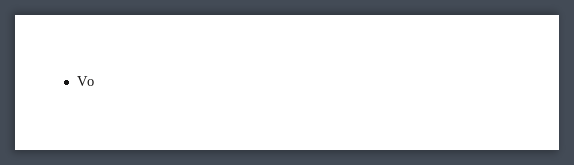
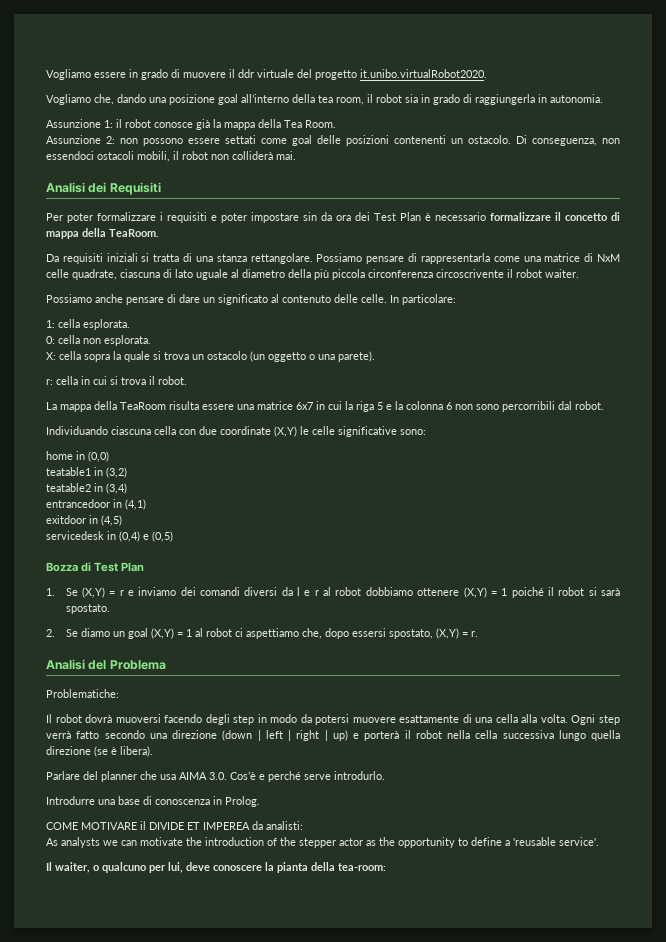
[76,76,94,86] Vo -> [46,69,487,80] [46,94,603,105] [46,119,336,130] [46,135,620,146] [46,151,296,162] [46,182,161,195] [46,212,620,223] [46,228,159,239] [46,253,620,264] [46,269,579,280] [46,294,456,305] [46,319,130,330] [46,335,151,346] [46,351,375,362] [46,376,187,385] [46,401,604,412] [46,426,426,437] [46,451,109,462] [46,467,127,478] [46,483,127,494] [46,499,146,510] [46,515,122,526] [46,531,173,542] [46,562,145,572] [46,587,621,598] [65,604,110,614] [46,628,478,639] [46,659,166,670] [46,689,119,698] [46,714,620,725] [46,730,620,741] [46,746,153,757] [46,771,385,782] [46,796,260,807] [46,821,303,830] [46,837,599,848] [46,862,386,873] Vogliamo essere in grado di muovere il ddr virtuale del progetto it.unibo.virtualRobot2020. // Vogliamo che, dando una posizione goal all’interno della tea room, il robot sia in grado di raggiungerla in autonomia. // Assunzione 1: il robot conosce già la mappa della Tea Room. // Assunzione 2: non possono essere settati come goal delle posizioni contenenti un ostacolo. Di conseguenza, non essendoci ostacoli mobili, il robot non colliderà mai. // Analisi dei Requisiti // Per poter formalizzare i requisiti e poter impostare sin da ora dei Test Plan è necessario formalizzare il concetto di mappa della TeaRoom. // Da requisiti iniziali si tratta di una stanza rettangolare. Possiamo pensare di rappresentarla come una matrice di NxM celle quadrate, ciascuna di lato uguale al diametro della più piccola circonferenza circoscrivente il robot waiter. // Possiamo anche pensare di dare un significato al contenuto delle celle. In particolare: // 1: cella esplorata. // 0: cella non esplorata. // X: cella sopra la quale si trova un ostacolo (un oggetto o una parete). // r: cella in cui si trova il robot. // La mappa della TeaRoom risulta essere una matrice 6x7 in cui la riga 5 e la colonna 6 non sono percorribili dal robot. // Individuando ciascuna cella con due coordinate (X,Y) le celle significative sono: // home in (0,0) // teatable1 in (3,2) // teatable2 in (3,4) // entrancedoor in (4,1) // exitdoor in (4,5) // servicedesk in (0,4) e (0,5) // Bozza di Test Plan // 1. Se (X,Y) = r e inviamo dei comandi diversi da l e r al robot dobbiamo ottenere (X,Y) = 1 poiché il robot si sarà spostato. // 2. Se diamo un goal (X,Y) = 1 al robot ci aspettiamo che, dopo essersi spostato, (X,Y) = r. // Analisi del Problema // Problematiche: // Il robot dovrà muoversi facendo degli step in modo da potersi muovere esattamente di una cella alla volta. Ogni step verrà fatto secondo una direzione (down | left | right | up) e porterà il robot nella cella successiva lungo quella direzione (se è libera). // Parlare del planner che usa AIMA 3.0. Cos’è e perché serve introdurlo. // Introdurre una base di conoscenza in Prolog. // COME MOTIVARE il DIVIDE ET IMPEREA da analisti: // As analysts we can motivate the introduction of the stepper actor as the opportunity to define a 'reusable service'. // Il waiter, o qualcuno per lui, deve conoscere la pianta della tea-room:

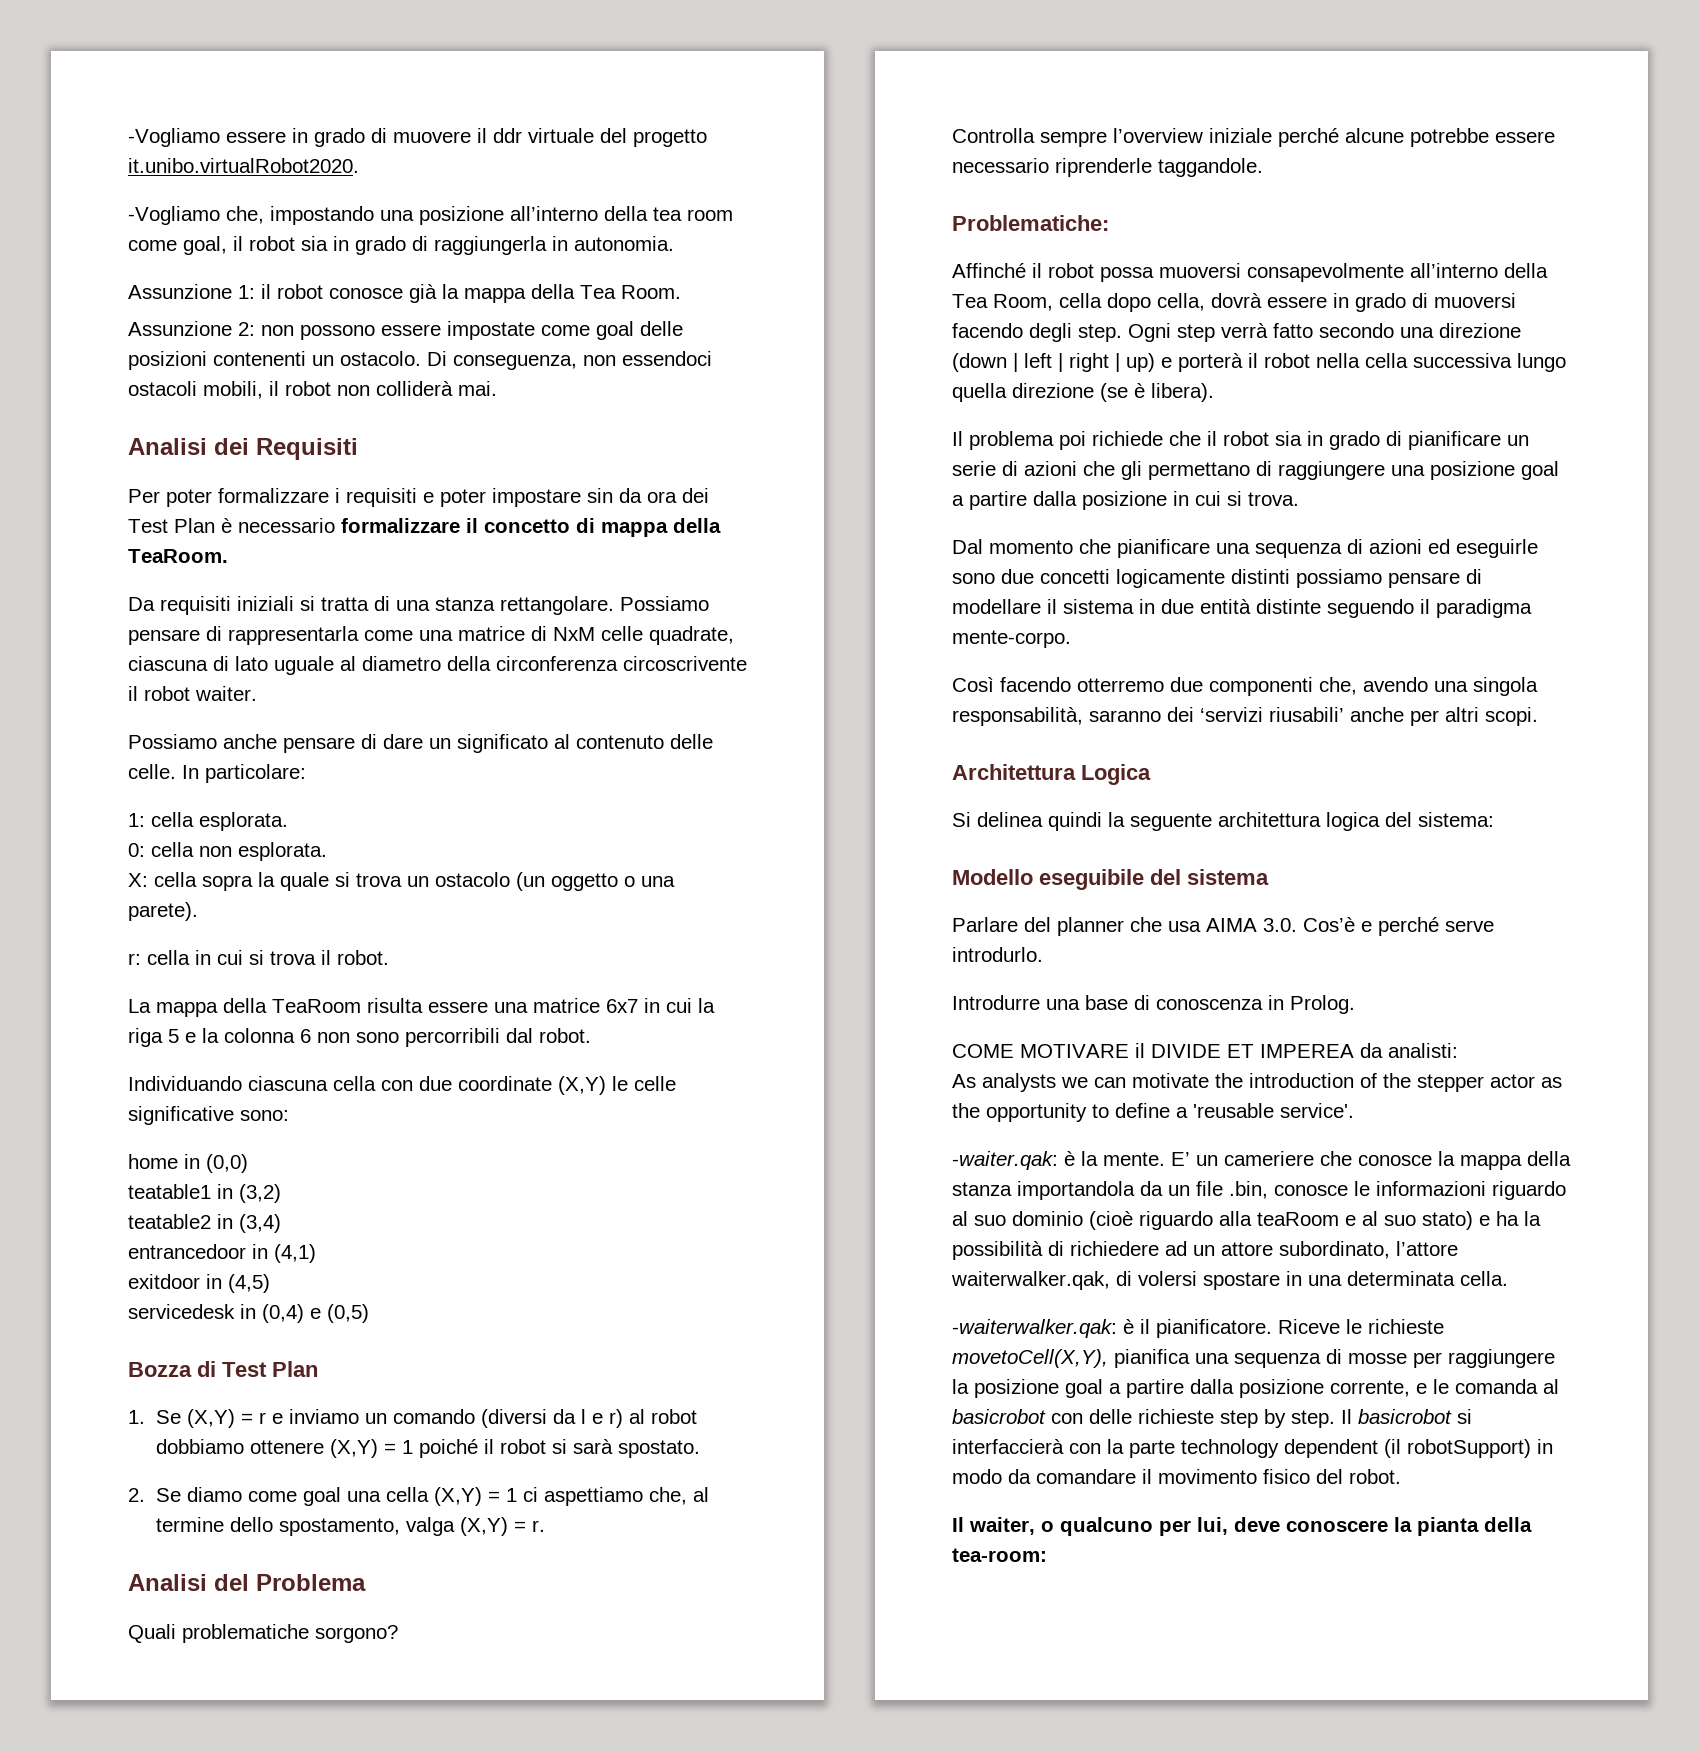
[46,69,91,80] Vogliamo -> [128,128,220,147] -Vogliamo
[46,94,238,105] Vogliamo che, dando una posizione goal -> [128,206,504,225] -Vogliamo che, impostando una posizione
[336,97,364,105] room, -> [687,209,733,221] [128,236,227,255] room come goal,
[225,135,256,144] settati -> [447,321,535,340] impostate
[314,269,365,280] più piccola -> (491, 663) none
[180,587,278,596] dei comandi diversi -> [365,1409,548,1428] un comando (diversi
[314,590,319,596] r -> [609,1409,624,1428] r)
[112,628,232,639] un goal (X,Y) = 1 al robot -> [248,1487,518,1506] come goal una cella (X,Y) = 1
[324,628,433,639] dopo essersi spostato, -> [693,1487,710,1502] [156,1517,456,1536] al termine dello spostamento, valga
[46,689,119,698] [46,714,568,725] Problematiche: // Il robot dovrà muoversi facendo degli step in modo da potersi muovere esattamente di una cella alla volta. -> [128,1624,398,1643] [952,128,1555,147] [952,158,1263,177] [952,215,1109,231] [952,263,1548,282] [952,293,1516,312] [952,323,1122,342] Quali problematiche sorgono? // Controlla sempre l’overview iniziale perché alcune potrebbe essere necessario riprenderle taggandole. // Problematiche: // Affinché il robot possa muoversi consapevolmente all’interno della Tea Room, cella dopo cella, dovrà essere in grado di muoversi facendo degli step.
(153, 751) none -> [952,431,1529,450] [952,461,1559,480] [952,491,1299,510] [952,539,1538,558] [952,569,1482,588] [952,599,1532,618] [952,630,1071,648] [952,677,1538,696] [952,707,1538,726] [952,764,1151,785] [952,812,1494,831] [952,869,1269,890] // Il problema poi richiede che il robot sia in grado di pianificare un serie di azioni che gli permettano di raggiungere una posizione goal a partire dalla posizione in cui si trova. // Dal momento che pianificare una sequenza di azioni ed eseguirle sono due concetti logicamente distinti possiamo pensare di modellare il sistema in due entità distinte seguendo il paradigma mente-corpo. // Così facendo otterremo due componenti che, avendo una singola responsabilità, saranno dei ‘servizi riusabili’ anche per altri scopi. // Architettura Logica // Si delinea quindi la seguente architettura logica del sistema: // Modello eseguibile del sistema
(599, 841) none -> [952,1151,1571,1170] [952,1181,1566,1200] [952,1211,1541,1230] [952,1241,1458,1260] [951,1271,1508,1290] [952,1319,1444,1338] [952,1349,1555,1368] [952,1379,1559,1398] [952,1409,1472,1428] [952,1439,1553,1458] [952,1469,1401,1484] // -waiter.qak: è la mente. E’ un cameriere che conosce la mappa della stanza importandola da un file .bin, conosce le informazioni riguardo al suo dominio (cioè riguardo alla teaRoom e al suo stato) e ha la possibilità di richiedere ad un attore subordinato, l’attore waiterwalker.qak, di volersi spostare in una determinata cella. // -waiterwalker.qak: è il pianificatore. Riceve le richieste movetoCell(X,Y), pianifica una sequenza di mosse per raggiungere la posizione goal a partire dalla posizione corrente, e le comanda al basicrobot con delle richieste step by step. Il basicrobot si interfaccierà con la parte technology dependent (il robotSupport) in modo da comandare il movimento fisico del robot.

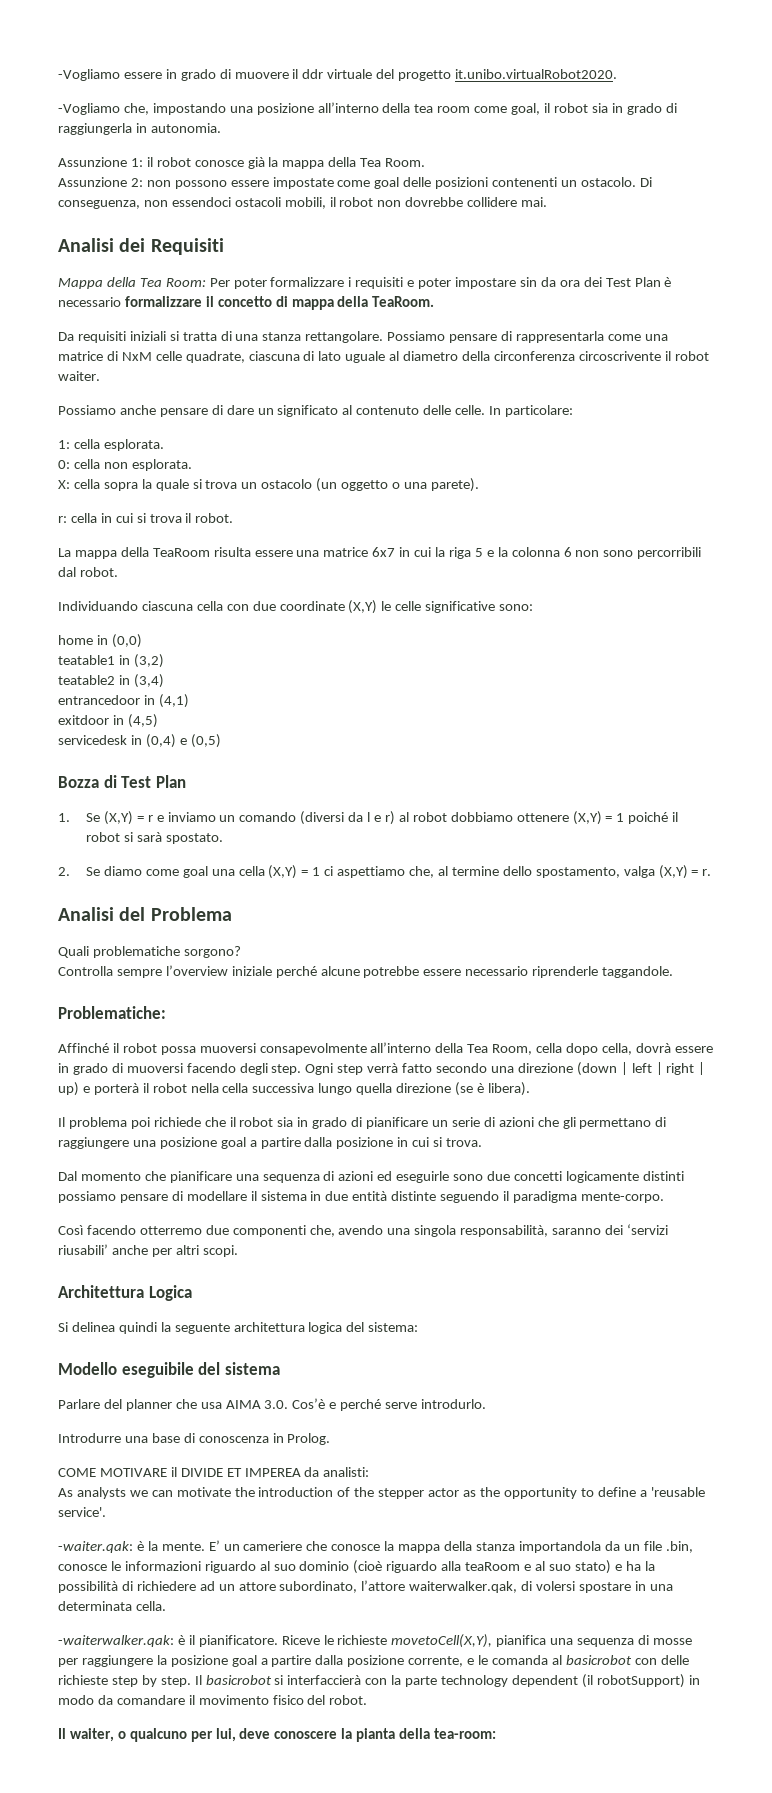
[376,381,453,396] colliderà -> [405,197,518,207] dovrebbe collidere
(358, 449) none -> [58,277,206,289] Mappa della Tea Room:

